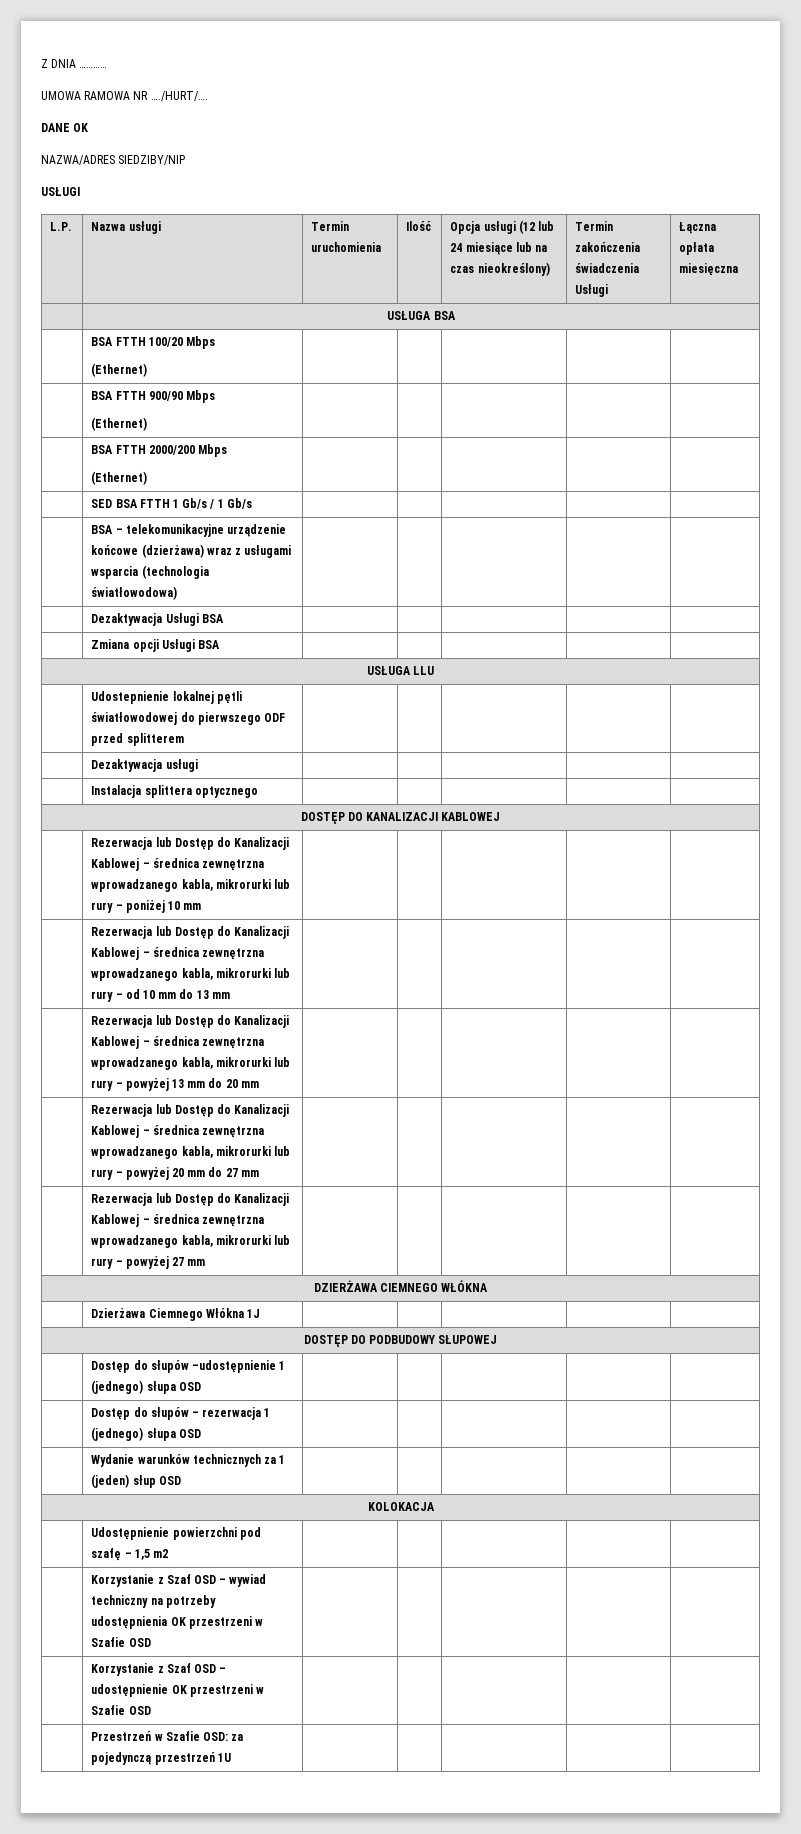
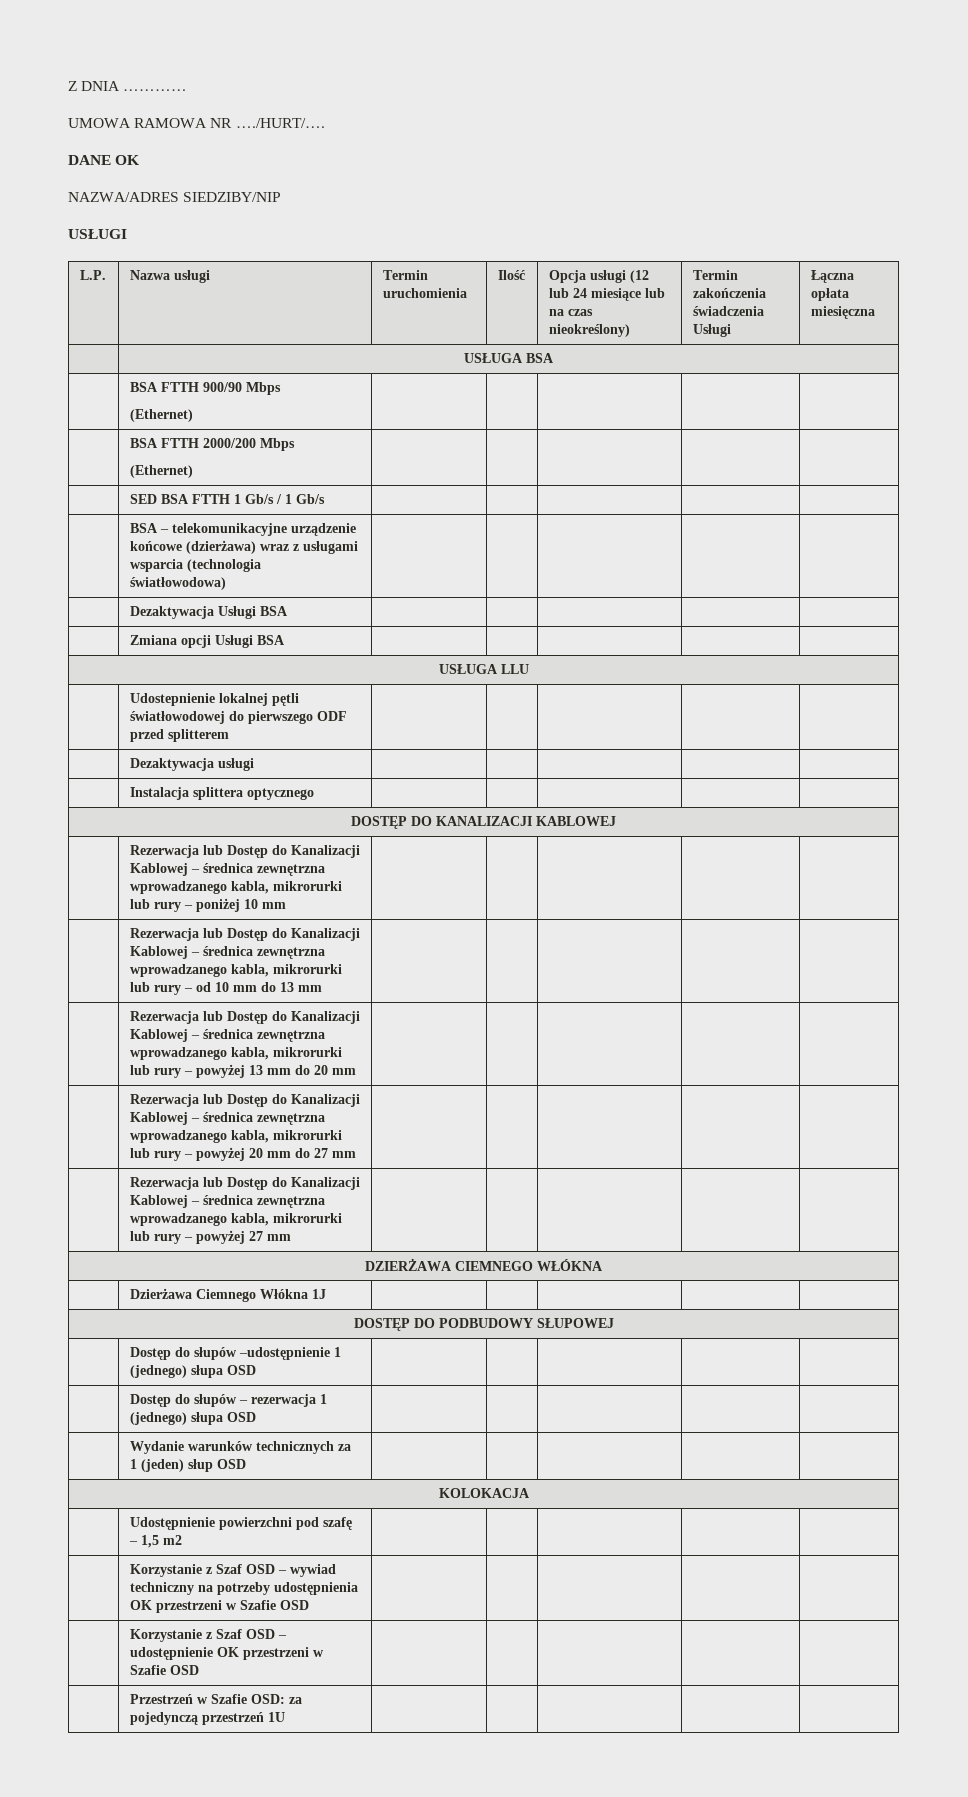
[91,336,215,349] [91,363,148,377] // | BSA FTTH 100/20 Mbps // (Ethernet) | | | | | -> (554, 358) none

